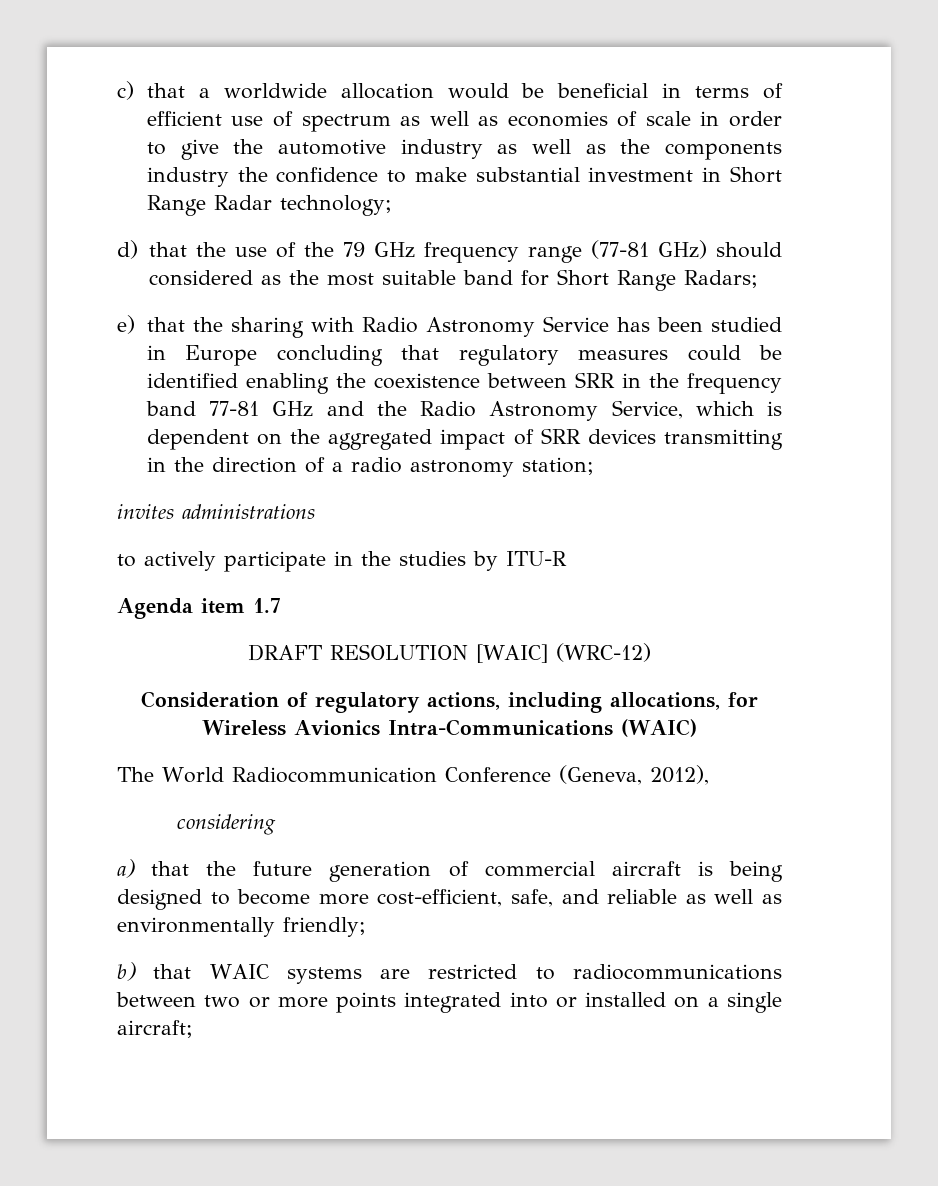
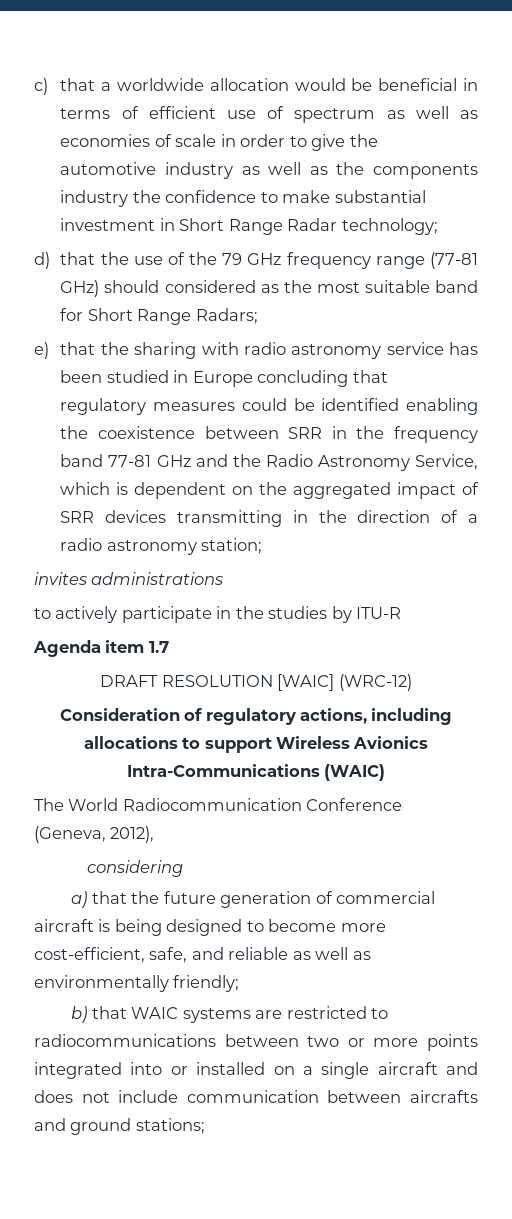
[361,316,609,337] Radio Astronomy Service -> [243,342,444,359] radio astronomy service
[610,692,758,710] allocations, for -> [83,736,272,753] allocations to support
[117,1020,193,1038] aircraft; -> [377,1062,478,1075] [34,1090,479,1103] [34,1118,205,1135] aircraft and does not include communication between aircrafts and ground stations;

